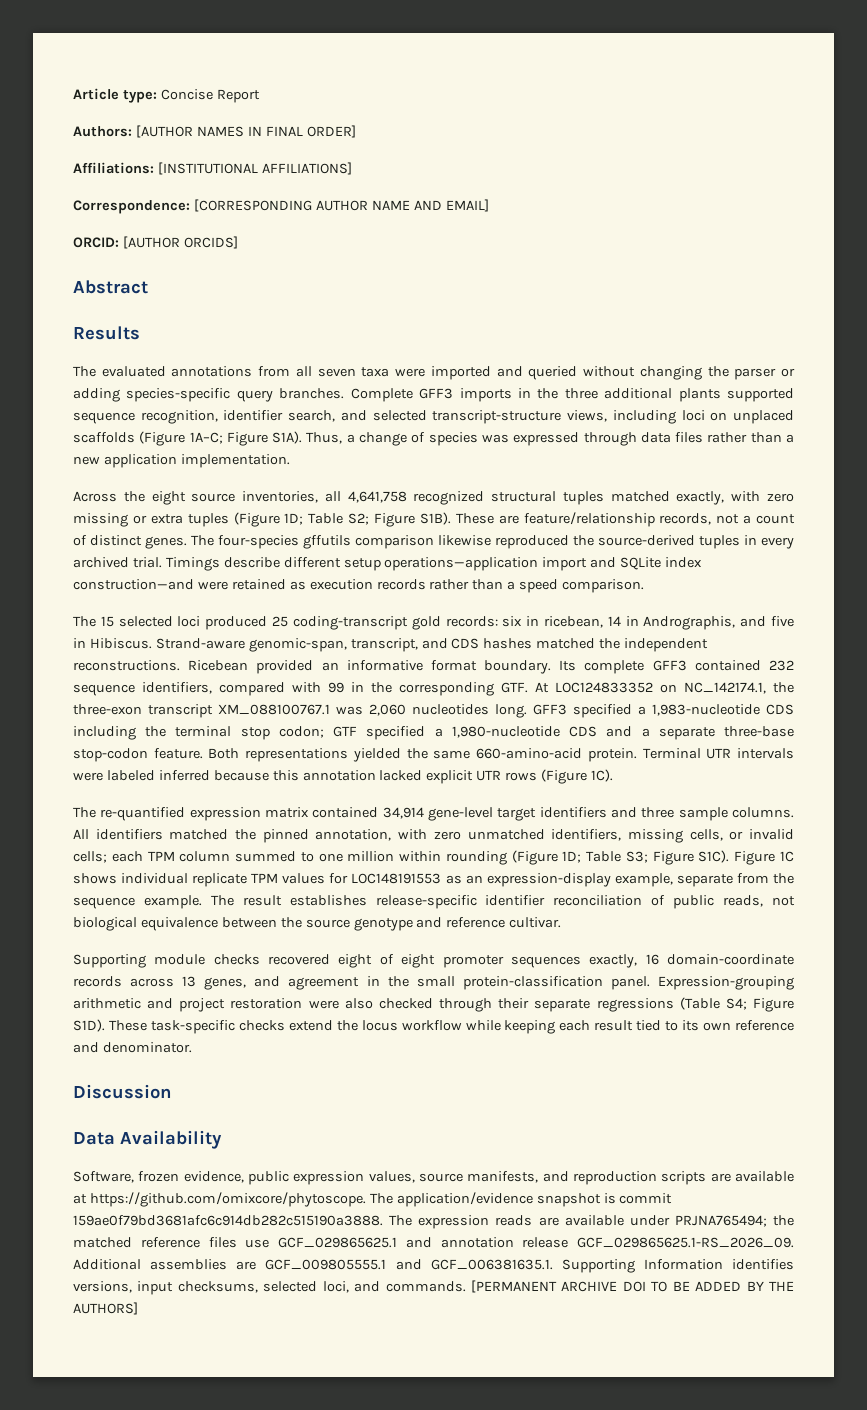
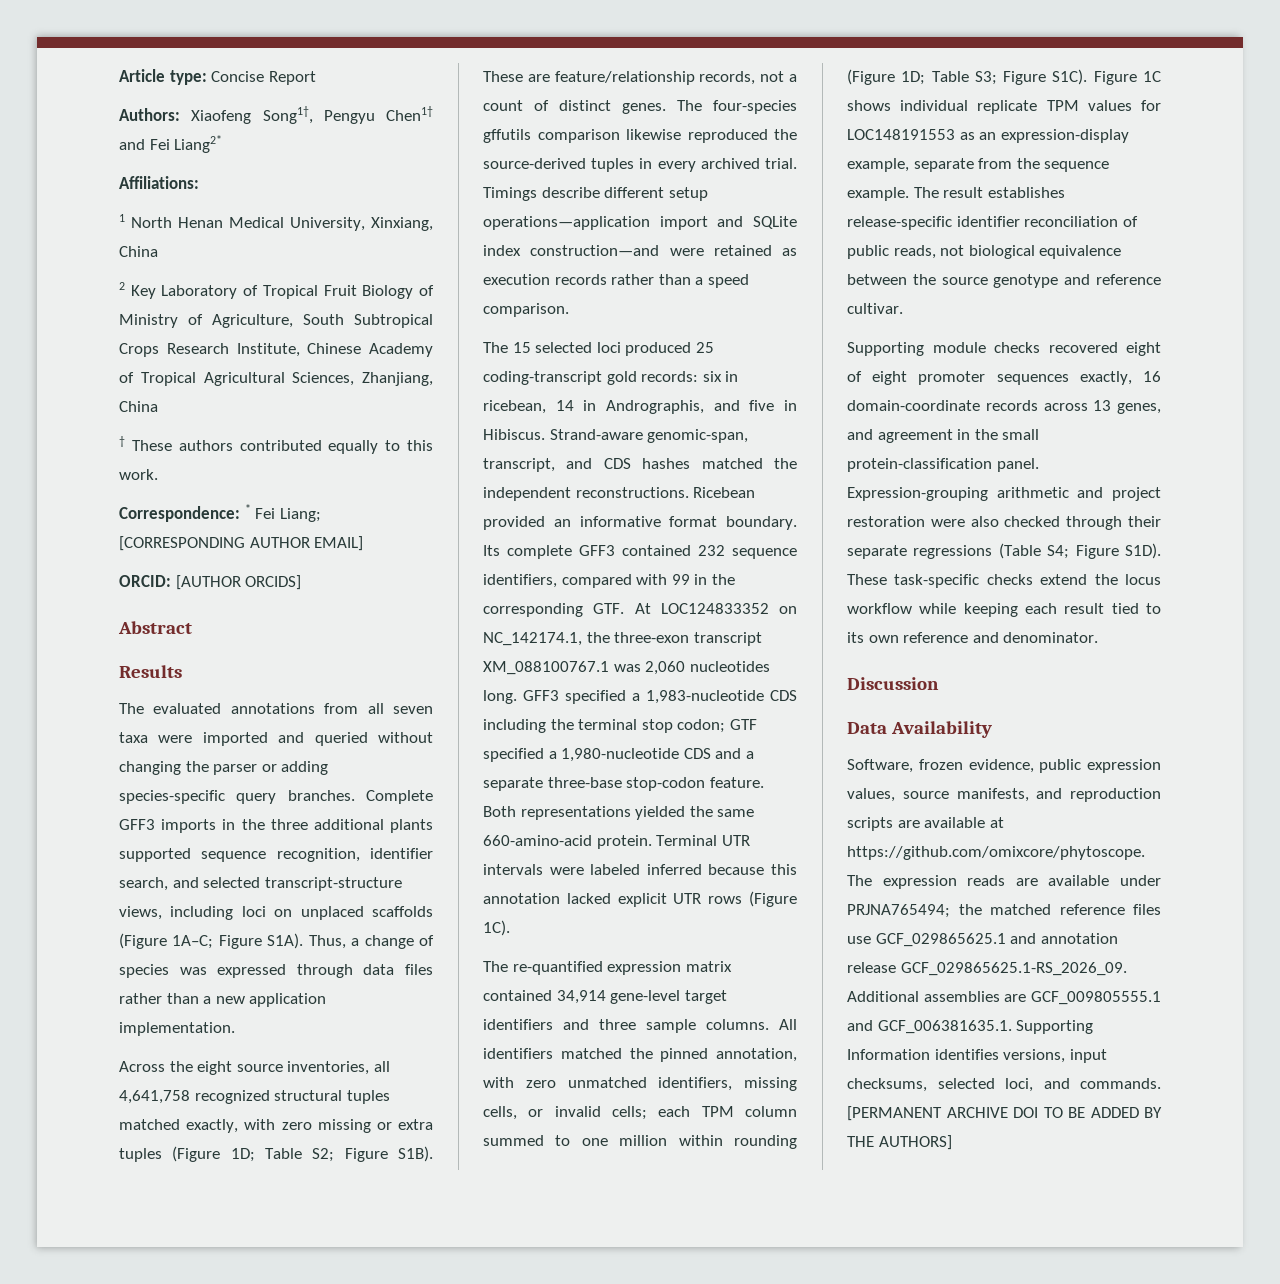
[135,125,356,138] [73,162,352,175] [73,199,442,214] [AUTHOR NAMES IN FINAL ORDER] // Affiliations: [INSTITUTIONAL AFFILIATIONS] // Correspondence: [CORRESPONDING AUTHOR NAME AND -> [191,106,433,124] [119,135,223,153] [119,176,199,189] [119,214,433,231] [119,246,158,257] [119,282,435,299] [119,314,433,328] [119,343,433,357] [119,372,433,386] [119,401,158,412] [119,436,433,454] [119,469,158,480] [119,504,321,522] [119,536,310,551] Xiaofeng Song1†, Pengyu Chen1† and Fei Liang2* // Affiliations: // 1 North Henan Medical University, Xinxiang, China // 2 Key Laboratory of Tropical Fruit Biology of Ministry of Agriculture, South Subtropical Crops Research Institute, Chinese Academy of Tropical Agricultural Sciences, Zhanjiang, China // † These authors contributed equally to this work. // Correspondence: * Fei Liang; [CORRESPONDING AUTHOR
[396,1192,673,1207] [73,1215,413,1226] application/evidence snapshot is commit 159ae0f79bd3681afc6c914db282c515190a3888. The -> (872, 880) none

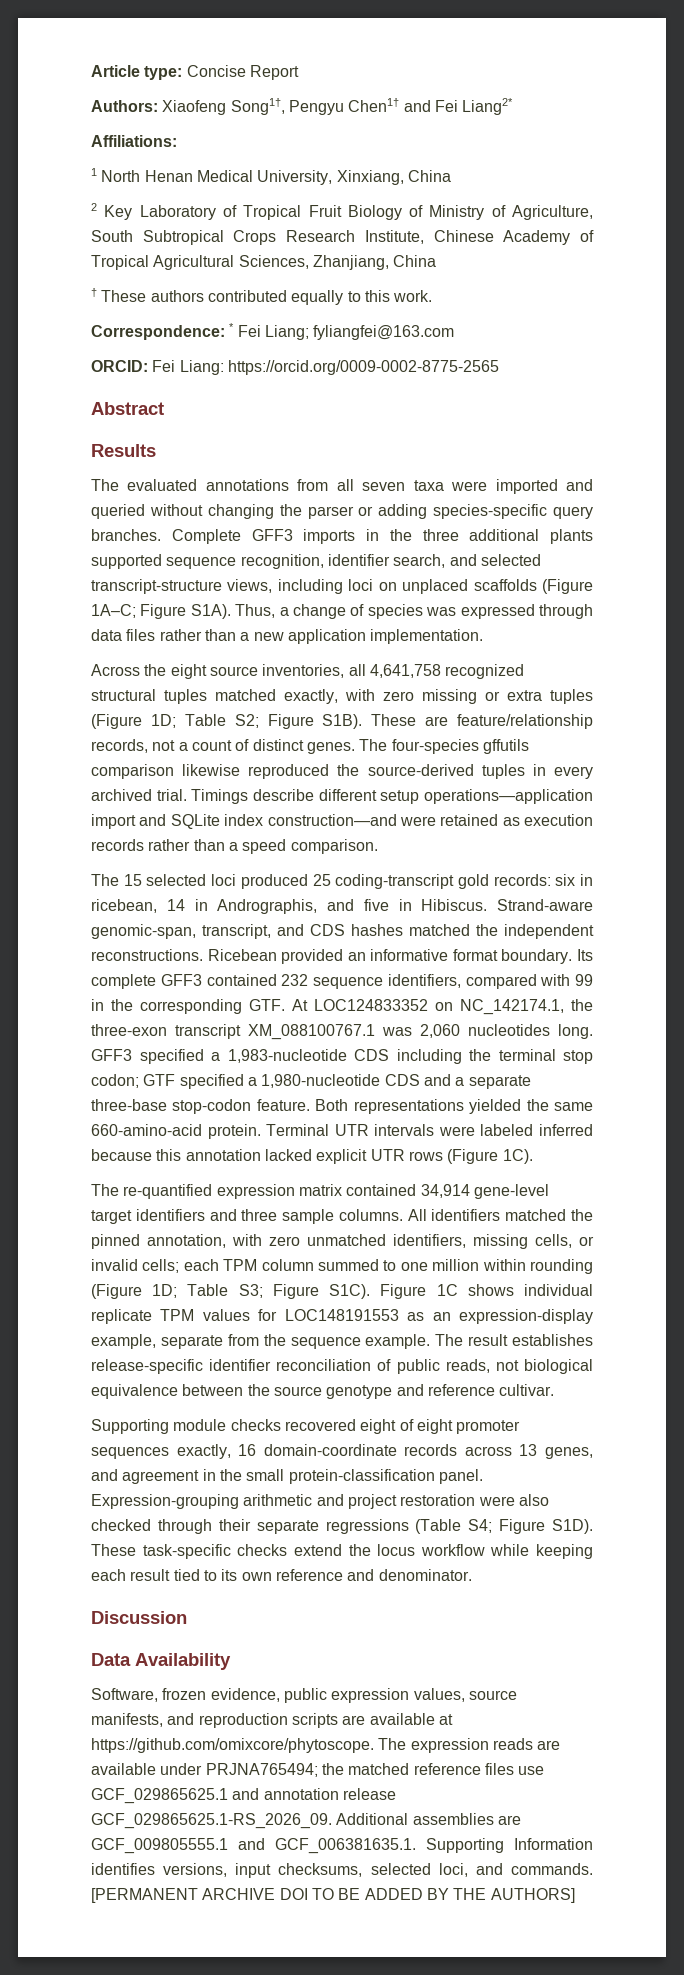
[119,536,364,551] [119,575,302,590] [CORRESPONDING AUTHOR EMAIL] // ORCID: [AUTHOR ORCIDS] -> [313,325,455,340] [91,360,499,375] fyliangfei@163.com // ORCID: Fei Liang: https://orcid.org/0009-0002-8775-2565

